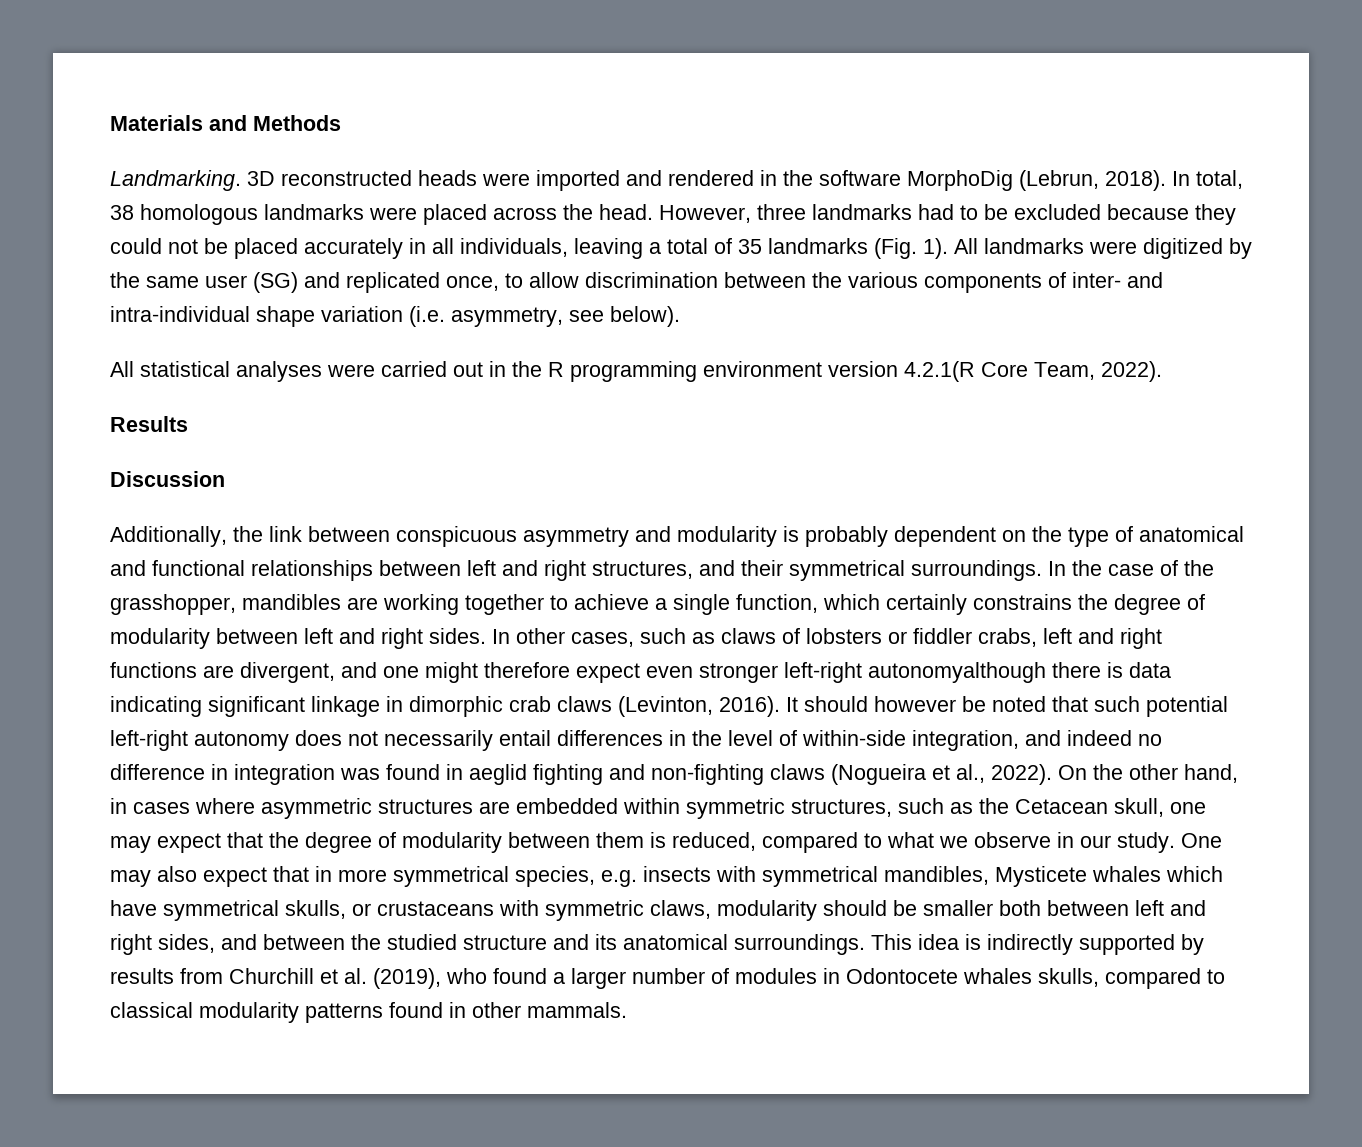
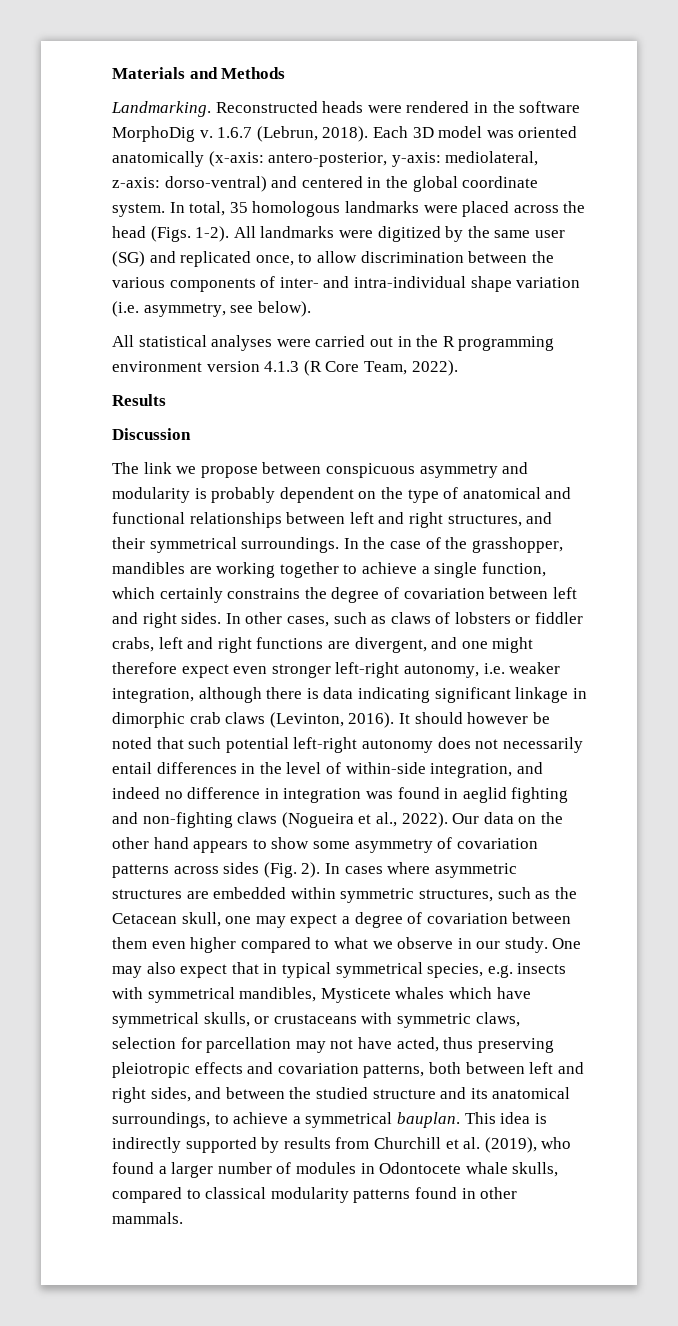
[247,170,662,191] 3D reconstructed heads were imported and -> [215,101,402,113] Reconstructed heads were
[1019,170,1166,191] (Lebrun, 2018). -> [199,126,578,142] [112,151,539,167] [112,176,539,192] [112,203,165,217] v. 1.6.7 (Lebrun, 2018). Each 3D model was oriented anatomically (x-axis: antero-posterior, y-axis: mediolateral, z-axis: dorso-ventral) and centered in the global coordinate system.
[110,205,134,220] 38 -> [229,202,248,213] 35
[599,204,1236,225] [110,238,948,259] head. However, three landmarks had to be excluded because they could not be placed accurately in all individuals, leaving a total of 35 landmarks (Fig. 1). -> [112,226,230,242] head (Figs. 1-2).
[904,361,975,382] 4.2.1(R -> [264,360,322,376] 4.1.3 (R
[110,526,302,547] Additionally, the link -> [112,462,258,478] The link we propose
[110,628,210,649] modularity -> [403,588,485,599] covariation
[868,662,1046,683] autonomyalthough -> [403,662,561,678] [112,687,262,703] autonomy, i.e. weaker integration, although
[1058,764,1238,783] [110,798,127,814] On the other hand, in -> [452,812,563,824] [112,837,538,853] [112,862,340,878] Our data on the other hand appears to show some asymmetry of covariation patterns across sides (Fig. 2). In
[227,832,502,853] that the degree of modularity -> [341,912,508,928] a degree of covariation
[650,832,756,851] is reduced, -> [151,937,237,953] even higher
[338,869,387,882] more -> [281,962,331,978] typical
[717,900,993,921] modularity should be smaller -> [112,1037,554,1053] [112,1062,425,1078] selection for parcellation may not have acted, thus preserving pleiotropic effects and covariation patterns,
[734,934,865,955] surroundings. -> [112,1112,460,1128] surroundings, to achieve a symmetrical bauplan.
[963,968,1032,984] whales -> [465,1162,508,1174] whale

